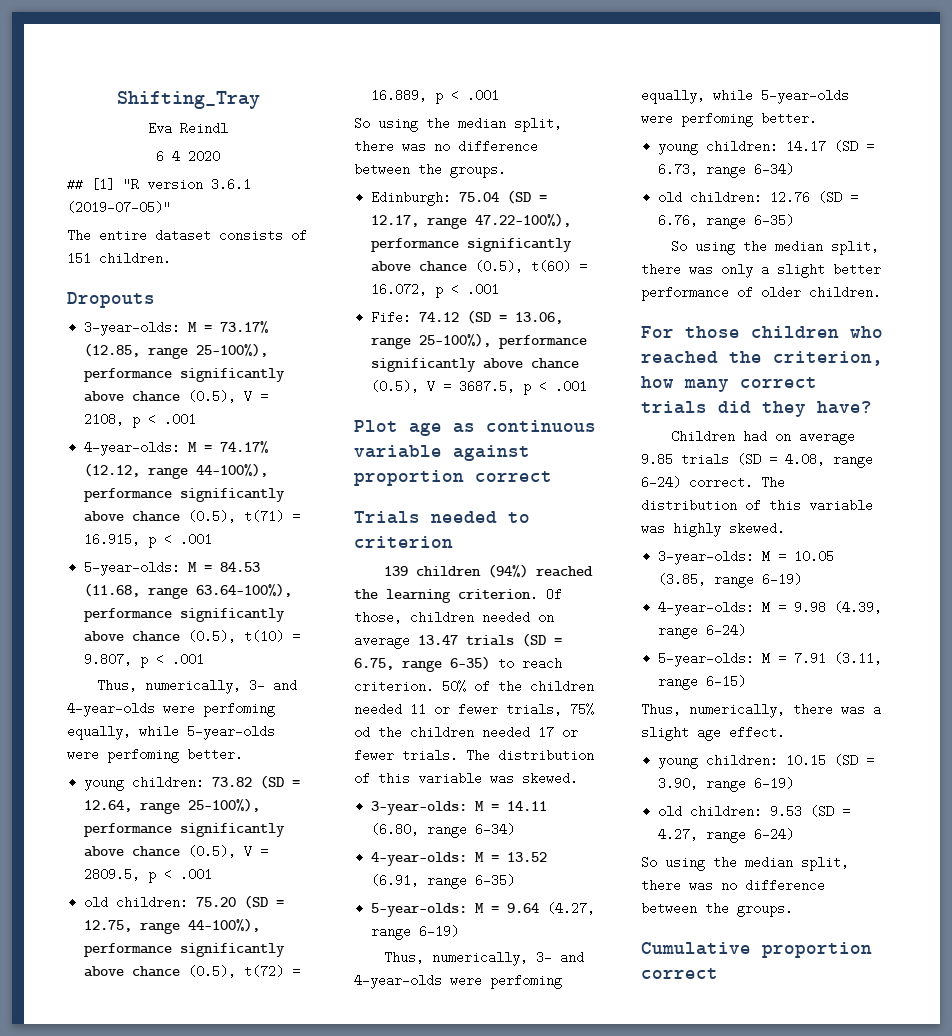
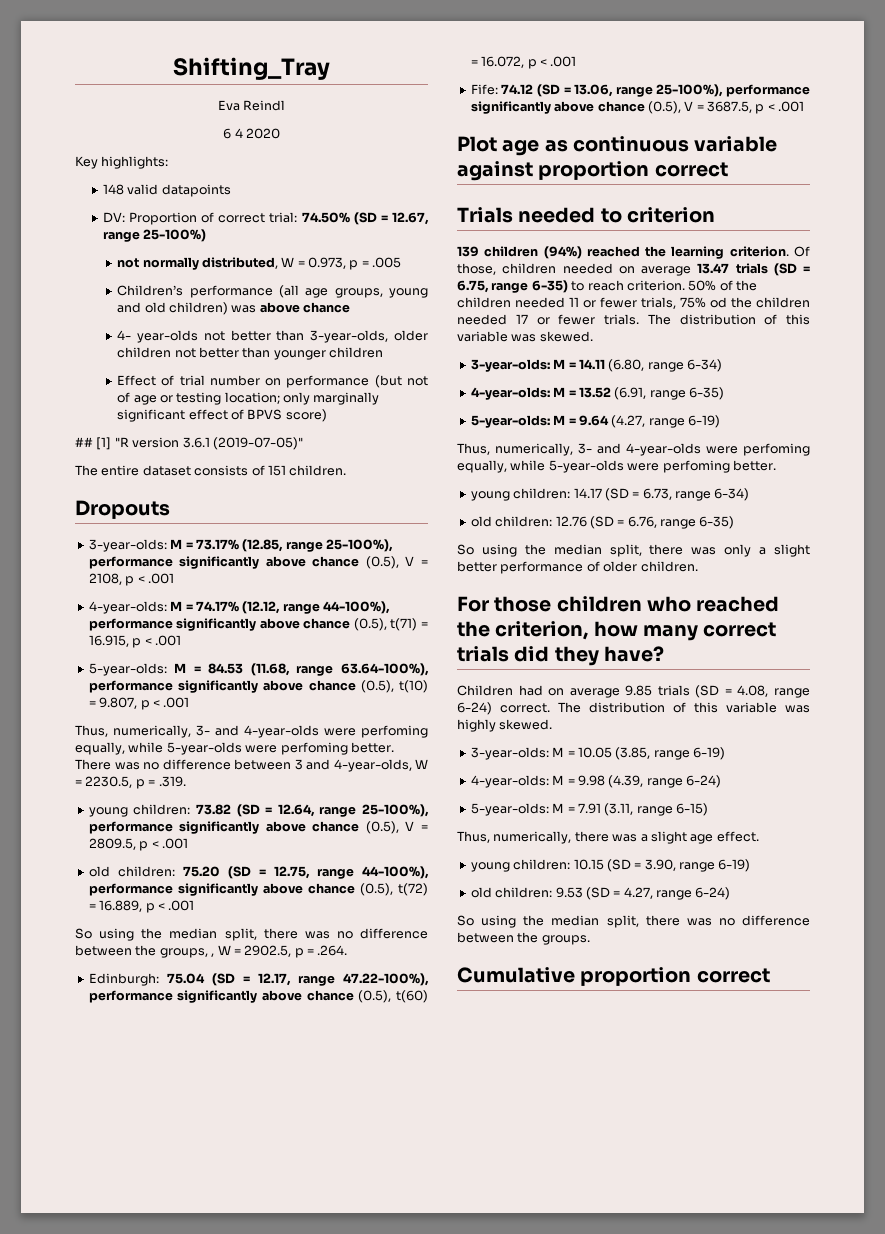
(220, 156) none -> [75,156,169,169] [102,184,231,197] [102,212,429,225] [102,229,207,242] [117,257,402,270] [117,285,428,298] [117,302,350,315] [117,330,429,343] [117,347,383,360] [117,375,428,388] [117,392,380,405] [117,409,327,422] // Key highlights: // 148 valid datapoints // DV: Proportion of correct trial: 74.50% (SD = 12.67, range 25-100%) // not normally distributed, W = 0.973, p = .005 // Children’s performance (all age groups, young and old children) was above chance // 4- year-olds not better than 3-year-olds, older children not better than younger children // Effect of trial number on performance (but not of age or testing location; only marginally significant effect of BPVS score)
(243, 754) none -> [75,759,428,772] [75,776,186,789] There was no difference between 3 and 4-year-olds, W = 2230.5, p = .319.
[450,163,506,178] groups. -> [159,945,348,958] groups, , W = 2902.5, p = .264.

